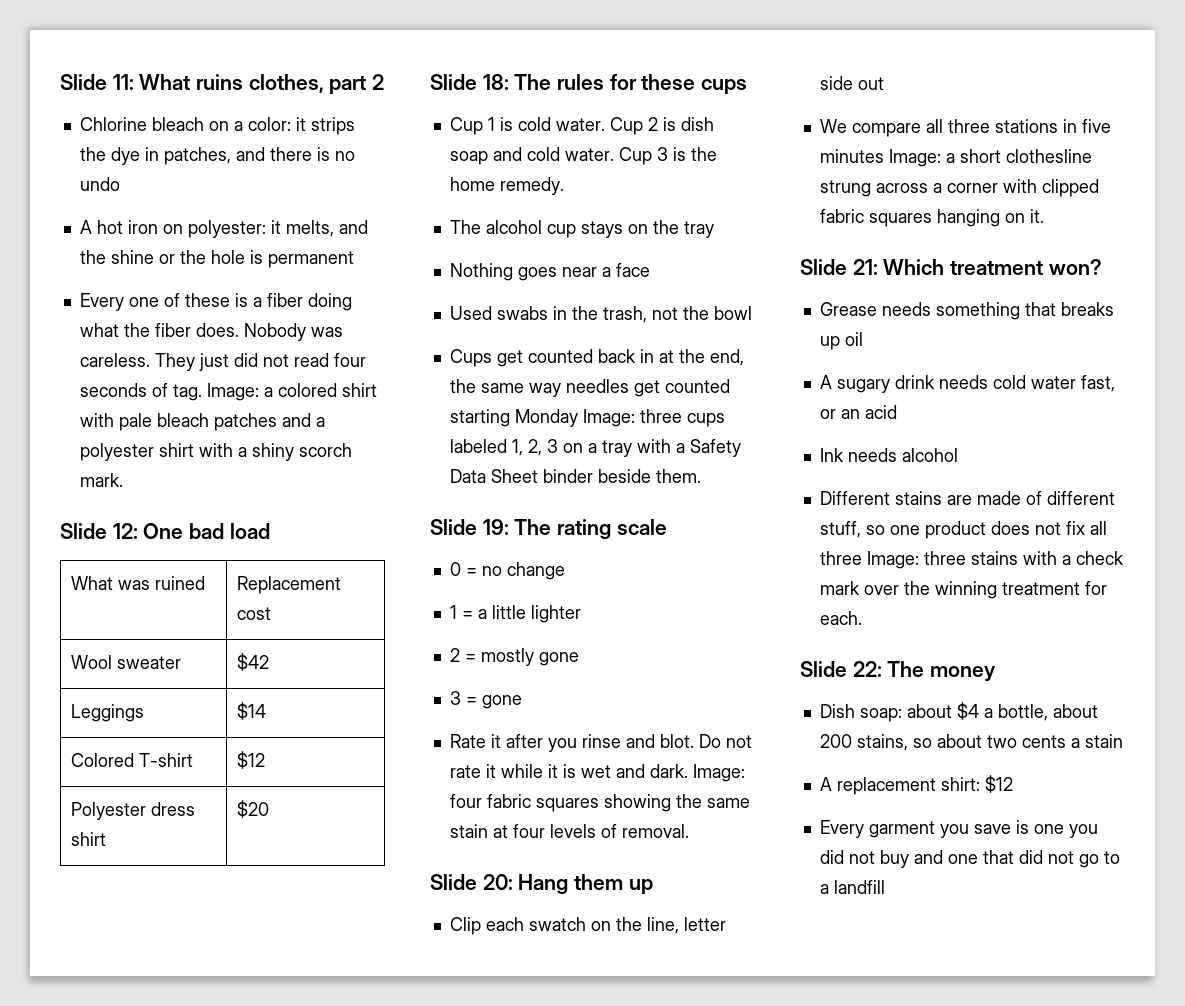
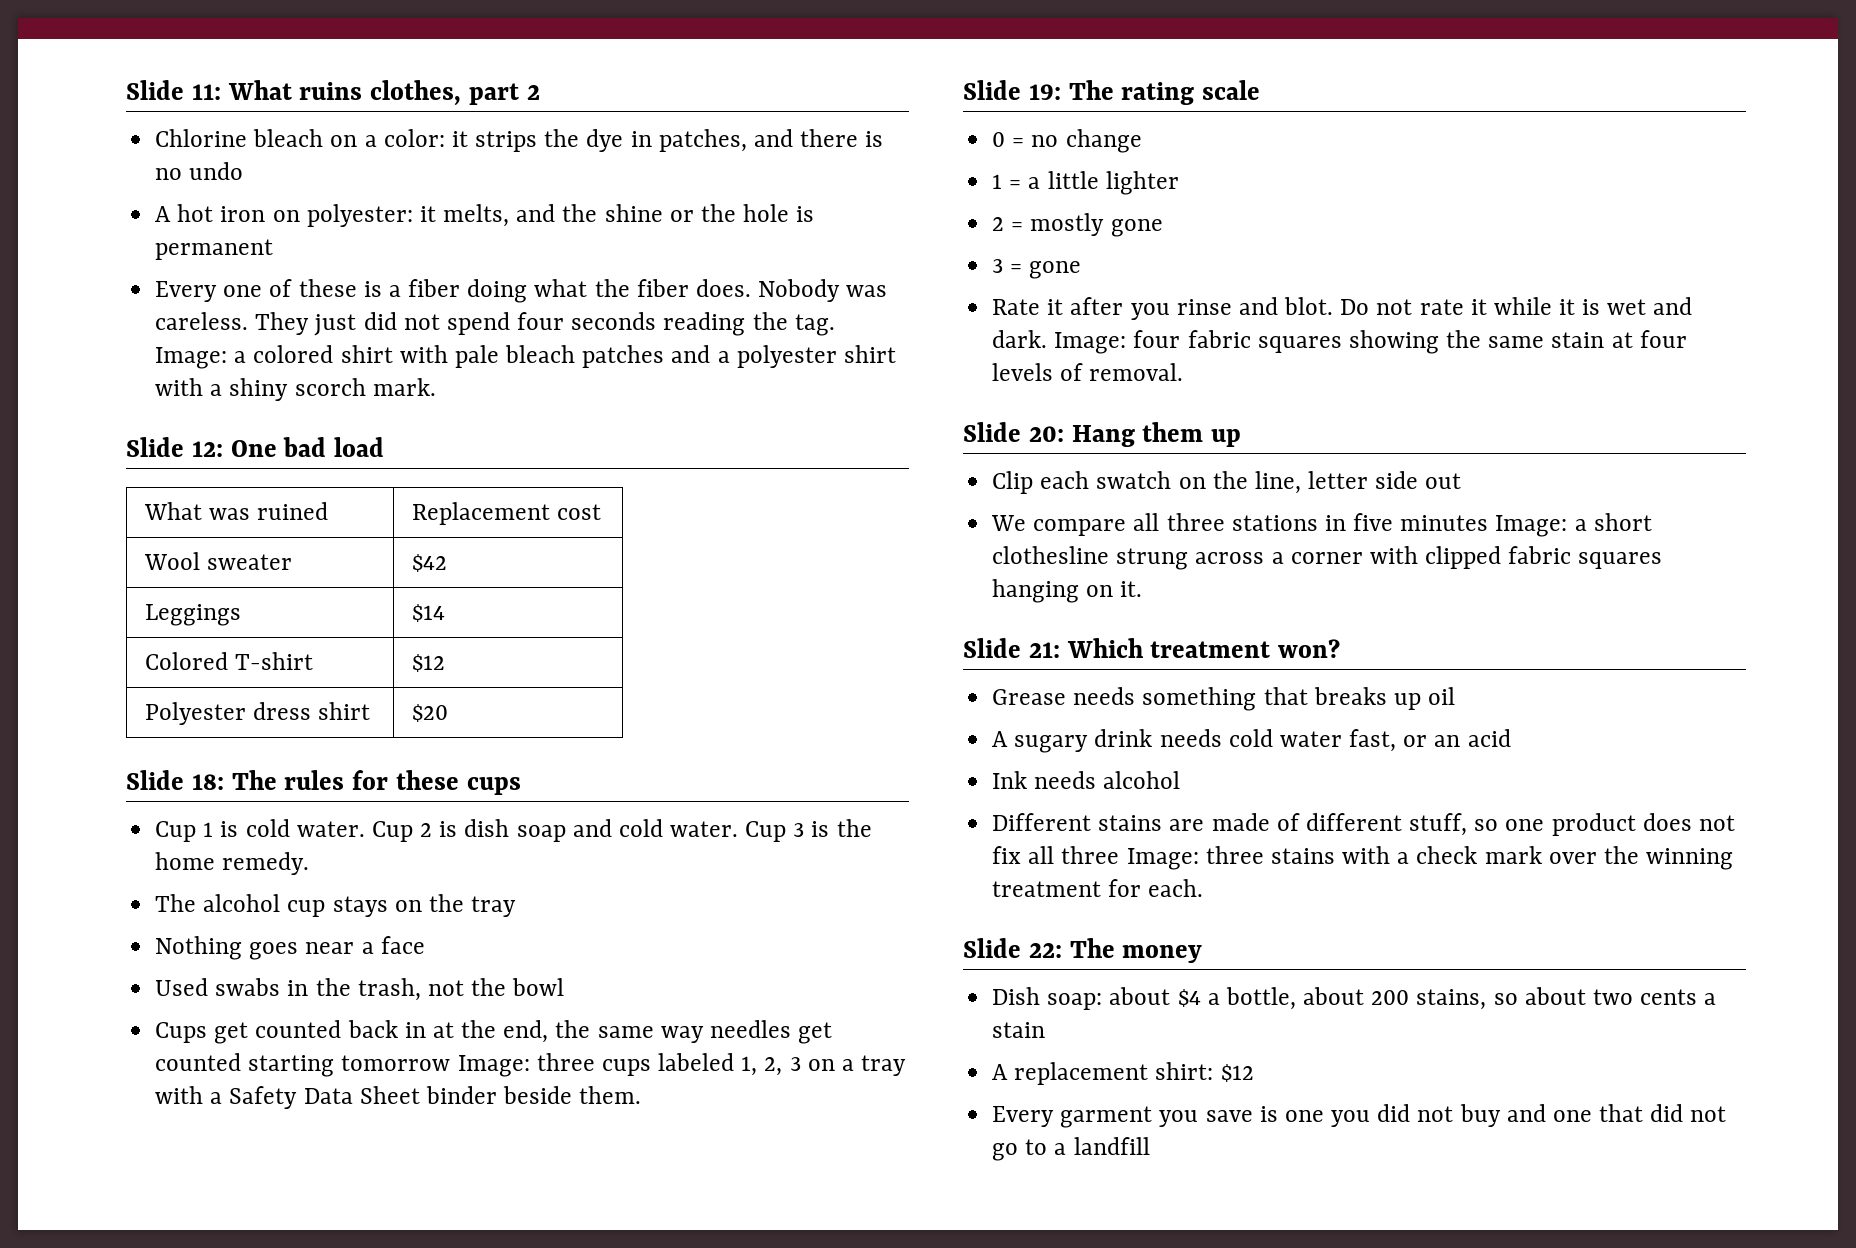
[293,353,329,367] read -> [446,312,510,335] spend
[151,383,168,397] of -> [663,312,788,336] reading the
[514,409,578,427] Monday -> [341,1055,451,1071] tomorrow

